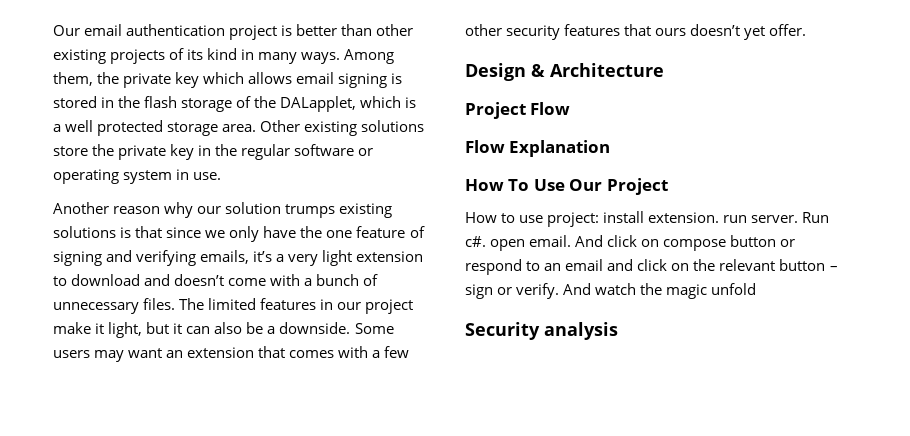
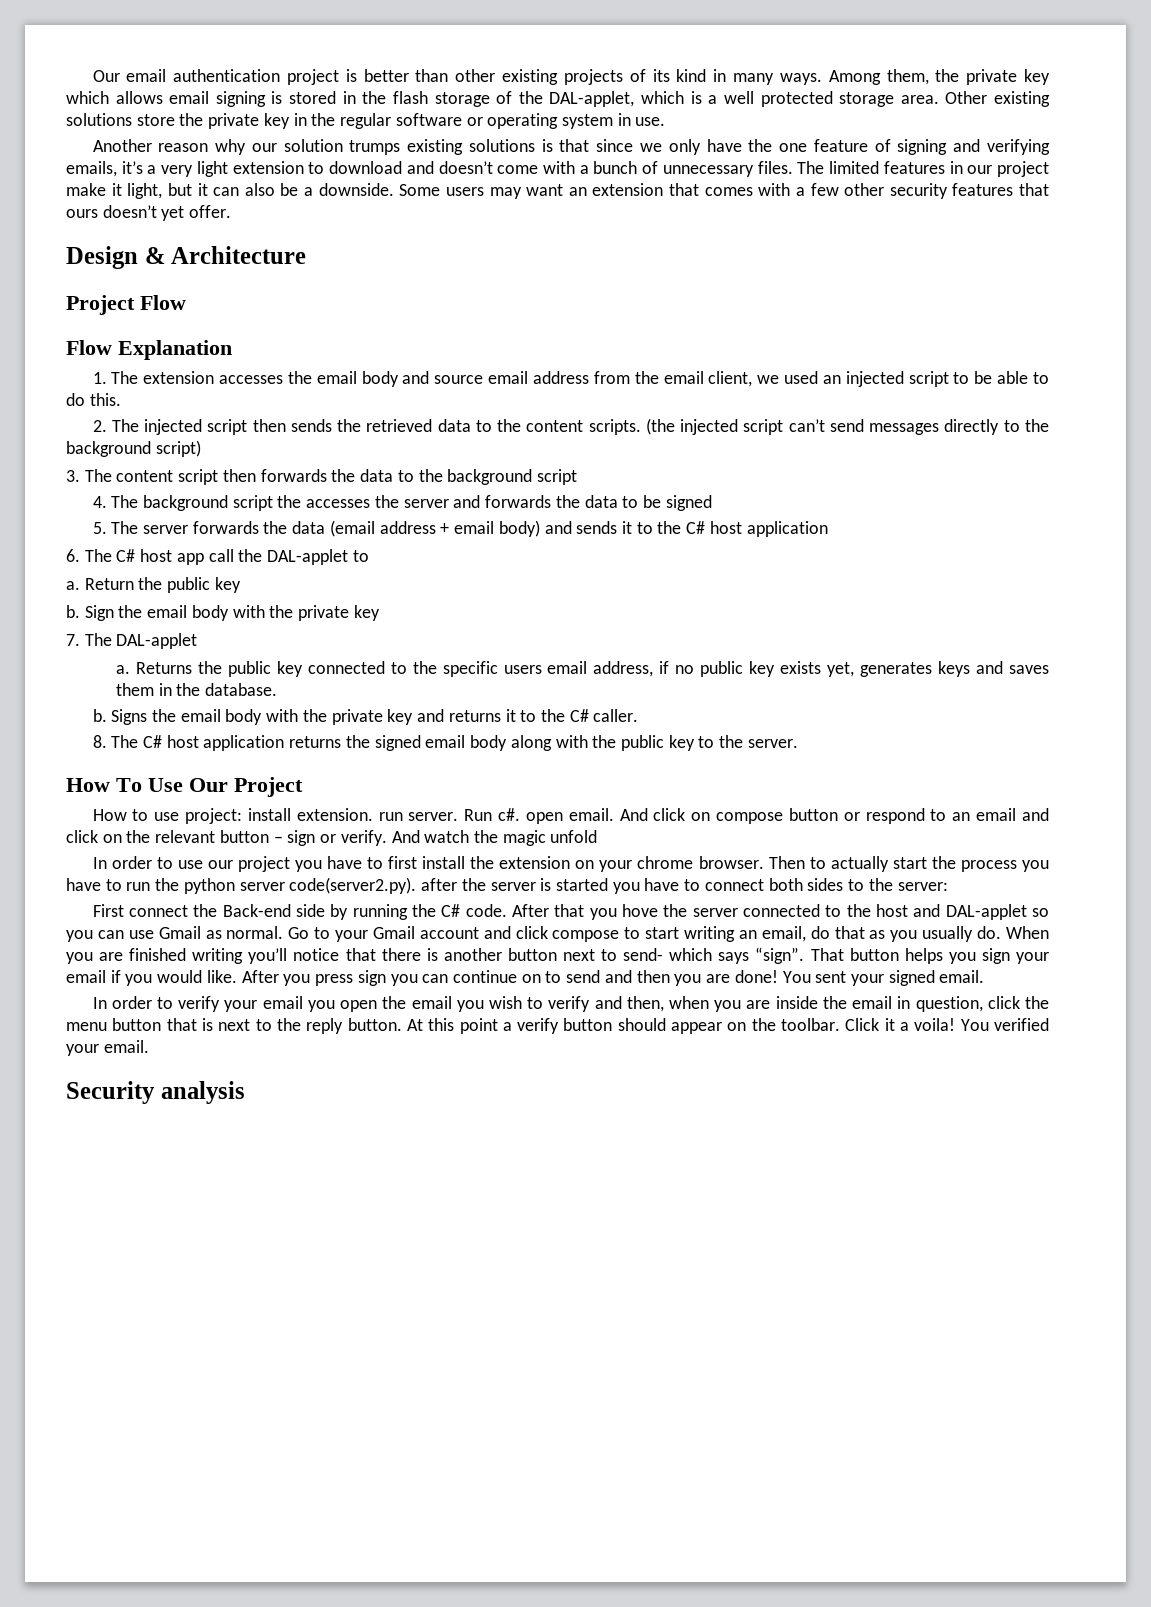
[280,96,357,112] DALapplet, -> [549,91,635,107] DAL-applet,
(611, 148) none -> [92,371,1050,387] [66,393,121,406] [92,418,1049,435] [66,440,201,457] [66,469,577,485] [92,495,712,511] [92,520,828,537] [66,549,369,565] [66,577,241,593] [66,605,380,621] [66,633,198,649] [115,661,1049,677] [115,683,278,696] [92,709,639,725] [92,735,798,751] // 1. The extension accesses the email body and source email address from the email client, we used an injected script to be able to do this. // 2. The injected script then sends the retrieved data to the content scripts. (the injected script can’t send messages directly to the background script) // 3. The content script then forwards the data to the background script // 4. The background script the accesses the server and forwards the data to be signed // 5. The server forwards the data (email address + email body) and sends it to the C# host application // 6. The C# host app call the DAL-applet to // a. Return the public key // b. Sign the email body with the private key // 7. The DAL-applet // a. Returns the public key connected to the specific users email address, if no public key exists yet, generates keys and saves them in the database. // b. Signs the email body with the private key and returns it to the C# caller. // 8. The C# host application returns the signed email body along with the public key to the server.
(757, 289) none -> [92,856,1049,872] [66,877,948,894] [92,904,1050,920] [66,926,1049,942] [66,947,1049,964] [66,970,985,986] [92,996,1049,1012] [66,1018,1050,1034] [66,1040,149,1056] // In order to use our project you have to first install the extension on your chrome browser. Then to actually start the process you have to run the python server code(server2.py). after the server is started you have to connect both sides to the server: // First connect the Back-end side by running the C# code. After that you hove the server connected to the host and DAL-applet so you can use Gmail as normal. Go to your Gmail account and click compose to start writing an email, do that as you usually do. When you are finished writing you’ll notice that there is another button next to send- which says “sign”. That button helps you sign your email if you would like. After you press sign you can continue on to send and then you are done! You sent your signed email. // In order to verify your email you open the email you wish to verify and then, when you are inside the email in question, click the menu button that is next to the reply button. At this point a verify button should appear on the toolbar. Click it a voila! You verified your email.

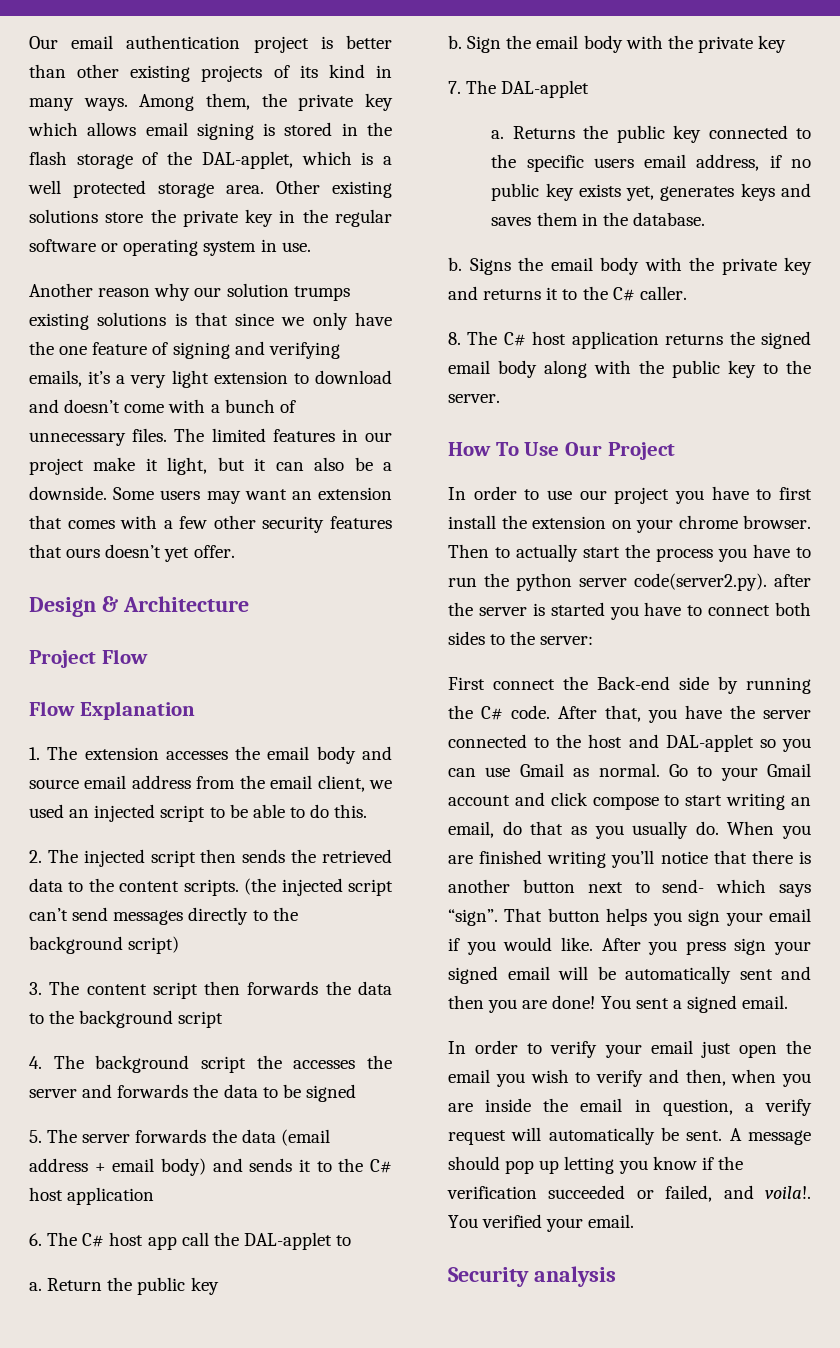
[92,808,1050,824] [66,830,598,846] // How to use project: install extension. run server. Run c#. open email. And click on compose button or respond to an email and click on the relevant button – sign or verify. And watch the magic unfold -> (675, 451) none
[554,904,658,920] that you hove -> [605,705,722,723] that, you have
[390,970,601,986] you can continue on to send -> [774,941,811,955] [448,966,773,984] your signed email will be automatically sent
[850,974,884,986] your -> [672,1000,682,1009] a
[307,1000,335,1012] you -> [700,1041,731,1058] just
[987,996,1049,1009] [66,1018,956,1034] click the menu button that is next to the reply button. At this point a verify button should appear on the toolbar. Click it a voila! -> [744,1099,812,1116] [448,1127,811,1145] [448,1156,743,1174] [447,1185,811,1202] a verify request will automatically be sent. A message should pop up letting you know if the verification succeeded or failed, and voila!.

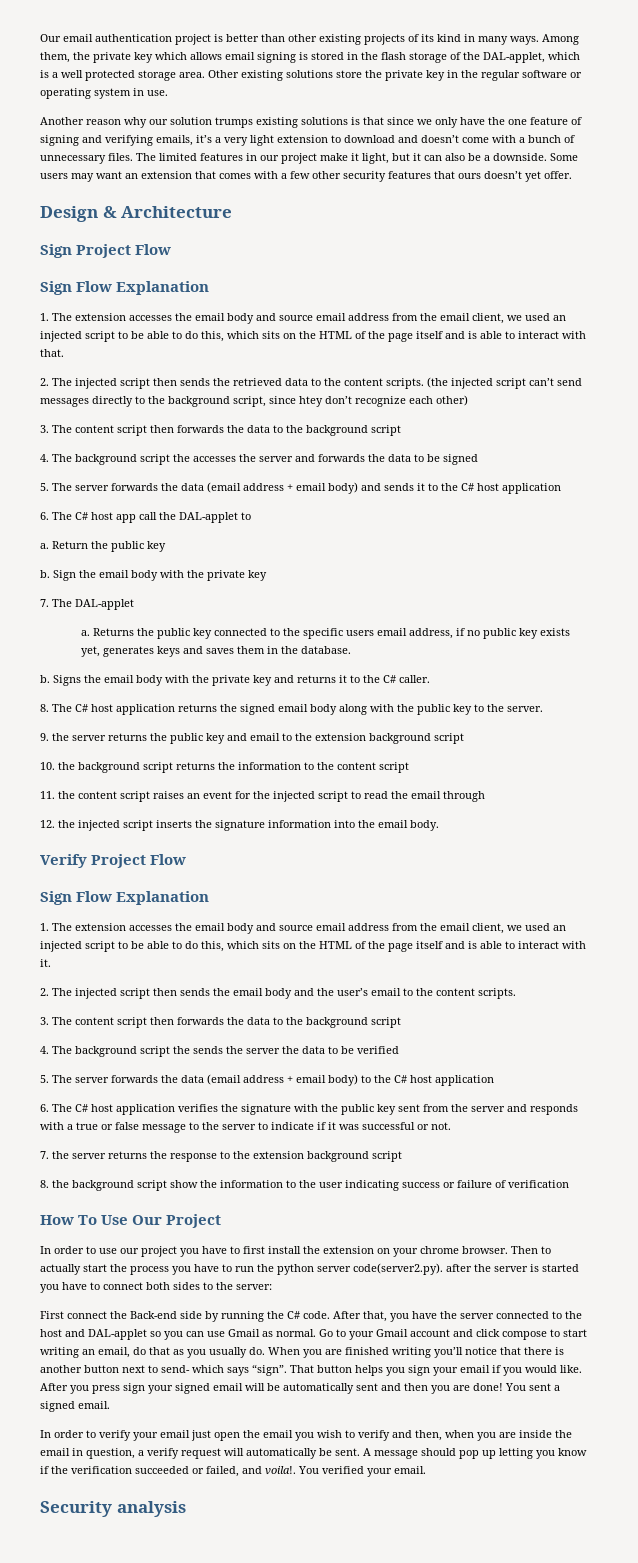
[29,649,148,668] Project Flow // -> [40,244,172,258] [40,281,72,295] Sign Project Flow // Sign
[334,804,368,818] this. -> [201,331,586,342] [40,349,64,357] this, which sits on the HTML of the page itself and is able to interact with that.
[128,936,180,954] script) -> [233,395,468,407] script, since htey don’t recognize each other)
(500, 398) none -> [40,733,464,744] [40,762,409,773] [40,791,485,802] [40,820,439,831] [40,854,187,868] [40,891,210,905] [40,923,566,934] [40,941,586,952] [40,959,51,967] [40,988,516,999] [40,1017,401,1028] [40,1046,399,1057] [40,1074,494,1086] [40,1104,578,1115] [40,1122,451,1133] [40,1151,402,1162] [40,1180,569,1191] // 9. the server returns the public key and email to the extension background script // 10. the background script returns the information to the content script // 11. the content script raises an event for the injected script to read the email through // 12. the injected script inserts the signature information into the email body. // Verify Project Flow // Sign Flow Explanation // 1. The extension accesses the email body and source email address from the email client, we used an injected script to be able to do this, which sits on the HTML of the page itself and is able to interact with it. // 2. The injected script then sends the email body and the user’s email to the content scripts. // 3. The content script then forwards the data to the background script // 4. The background script the sends the server the data to be verified // 5. The server forwards the data (email address + email body) to the C# host application // 6. The C# host application verifies the signature with the public key sent from the server and responds with a true or false message to the server to indicate if it was successful or not. // 7. the server returns the response to the extension background script // 8. the background script show the information to the user indicating success or failure of verification

